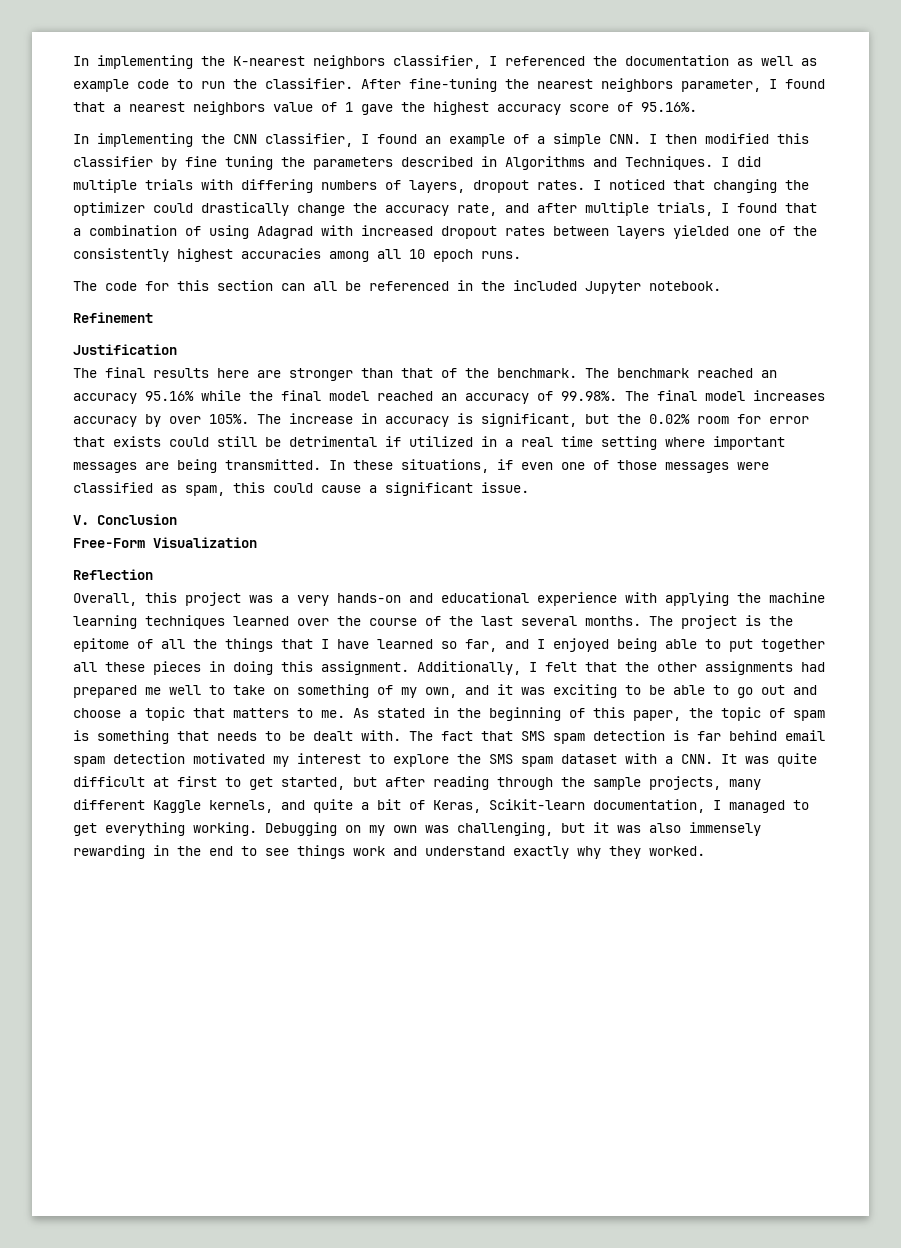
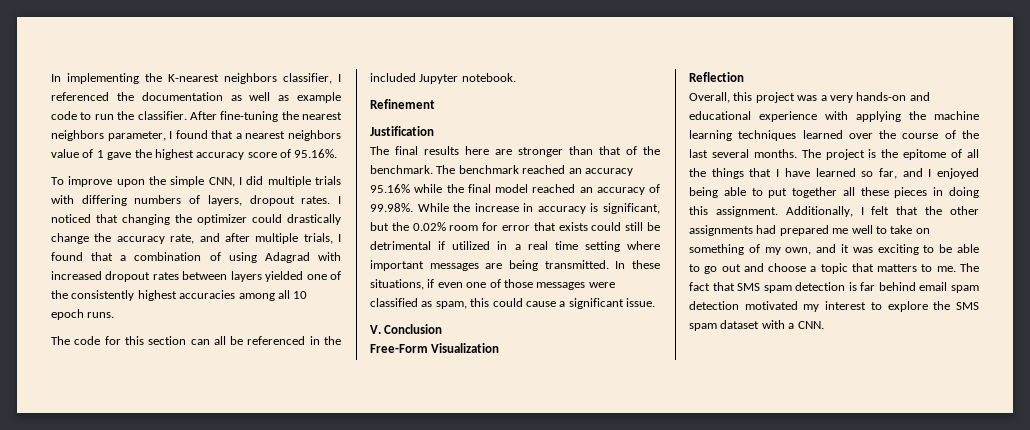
[73,133,809,147] [73,156,713,170] In implementing the CNN classifier, I found an example of a simple CNN. I then modified this classifier by fine tuning the parameters described in Algorithms and Techniques. -> [51,176,235,187] To improve upon the simple CNN,
[625,390,825,401] [73,414,281,427] The final model increases accuracy by over 105%. The -> [417,203,471,212] While the
[353,707,825,721] [73,730,401,744] As stated in the beginning of this paper, the topic of spam is something that needs to be dealt with. -> (956, 269) none
[721,753,817,767] [73,776,761,790] [73,799,809,813] [73,822,761,836] [73,845,705,859] It was quite difficult at first to get started, but after reading through the sample projects, many different Kaggle kernels, and quite a bit of Keras, Scikit-learn documentation, I managed to get everything working. Debugging on my own was challenging, but it was also immensely rewarding in the end to see things work and understand exactly why they worked. -> (824, 325) none

